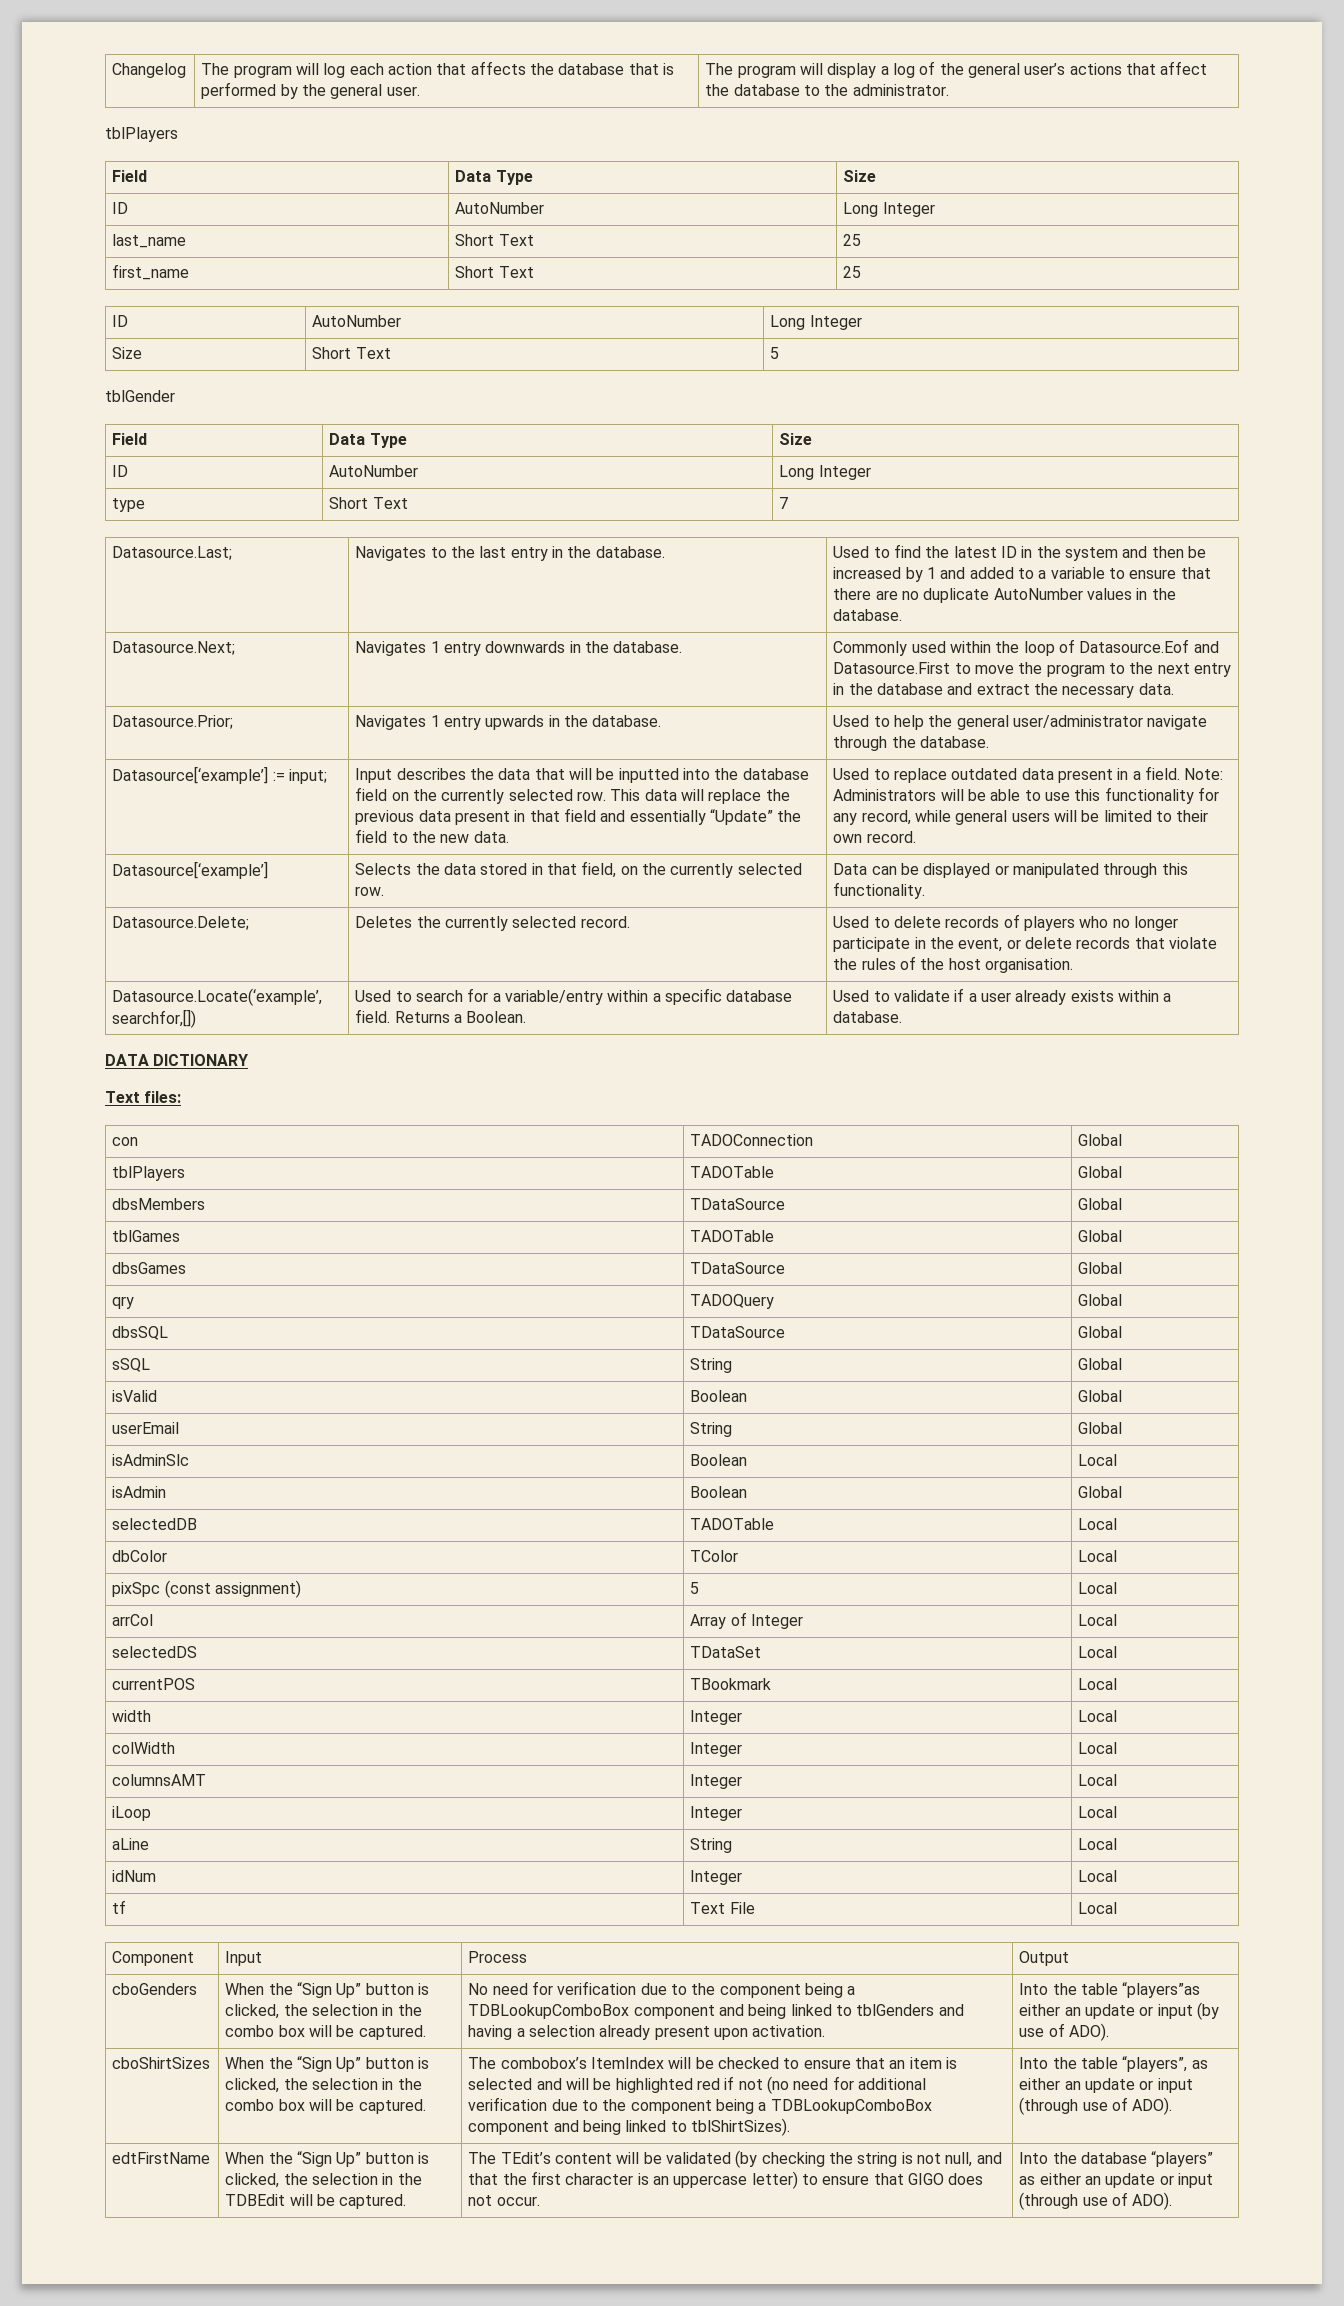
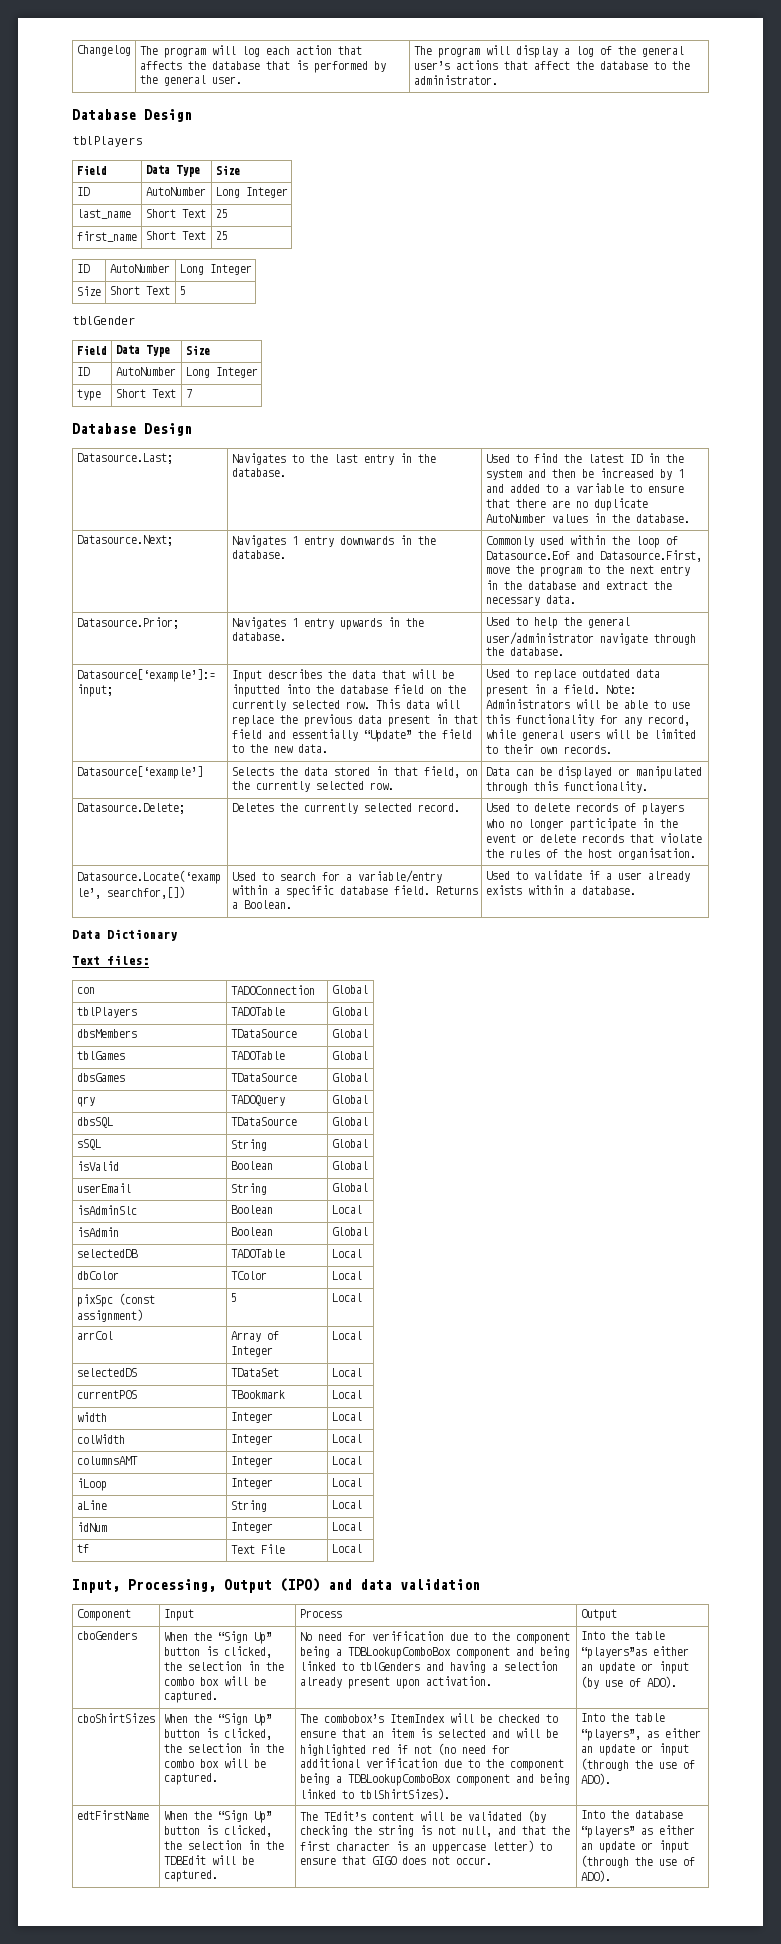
(949, 90) none -> [72,109,192,122] // Database Design
(789, 503) none -> [72,423,192,436] // Database Design
[833,662,971,674] Datasource.First to -> [599,550,702,562] Datasource.First,
[112,766,285,784] Datasource[‘example’] := -> [76,669,215,682] Datasource[‘example’]:=
[866,831,916,843] record. -> [563,745,612,754] records.
[958,938,1003,952] event, -> [485,834,516,843] event
[105,1054,249,1066] DATA DICTIONARY -> [72,929,177,941] Data Dictionary
(1118, 1908) none -> [72,1578,480,1593] // Input, Processing, Output (IPO) and data validation
(1079, 2106) none -> [634,1760,653,1769] the
(1079, 2201) none -> [634,1857,653,1866] the

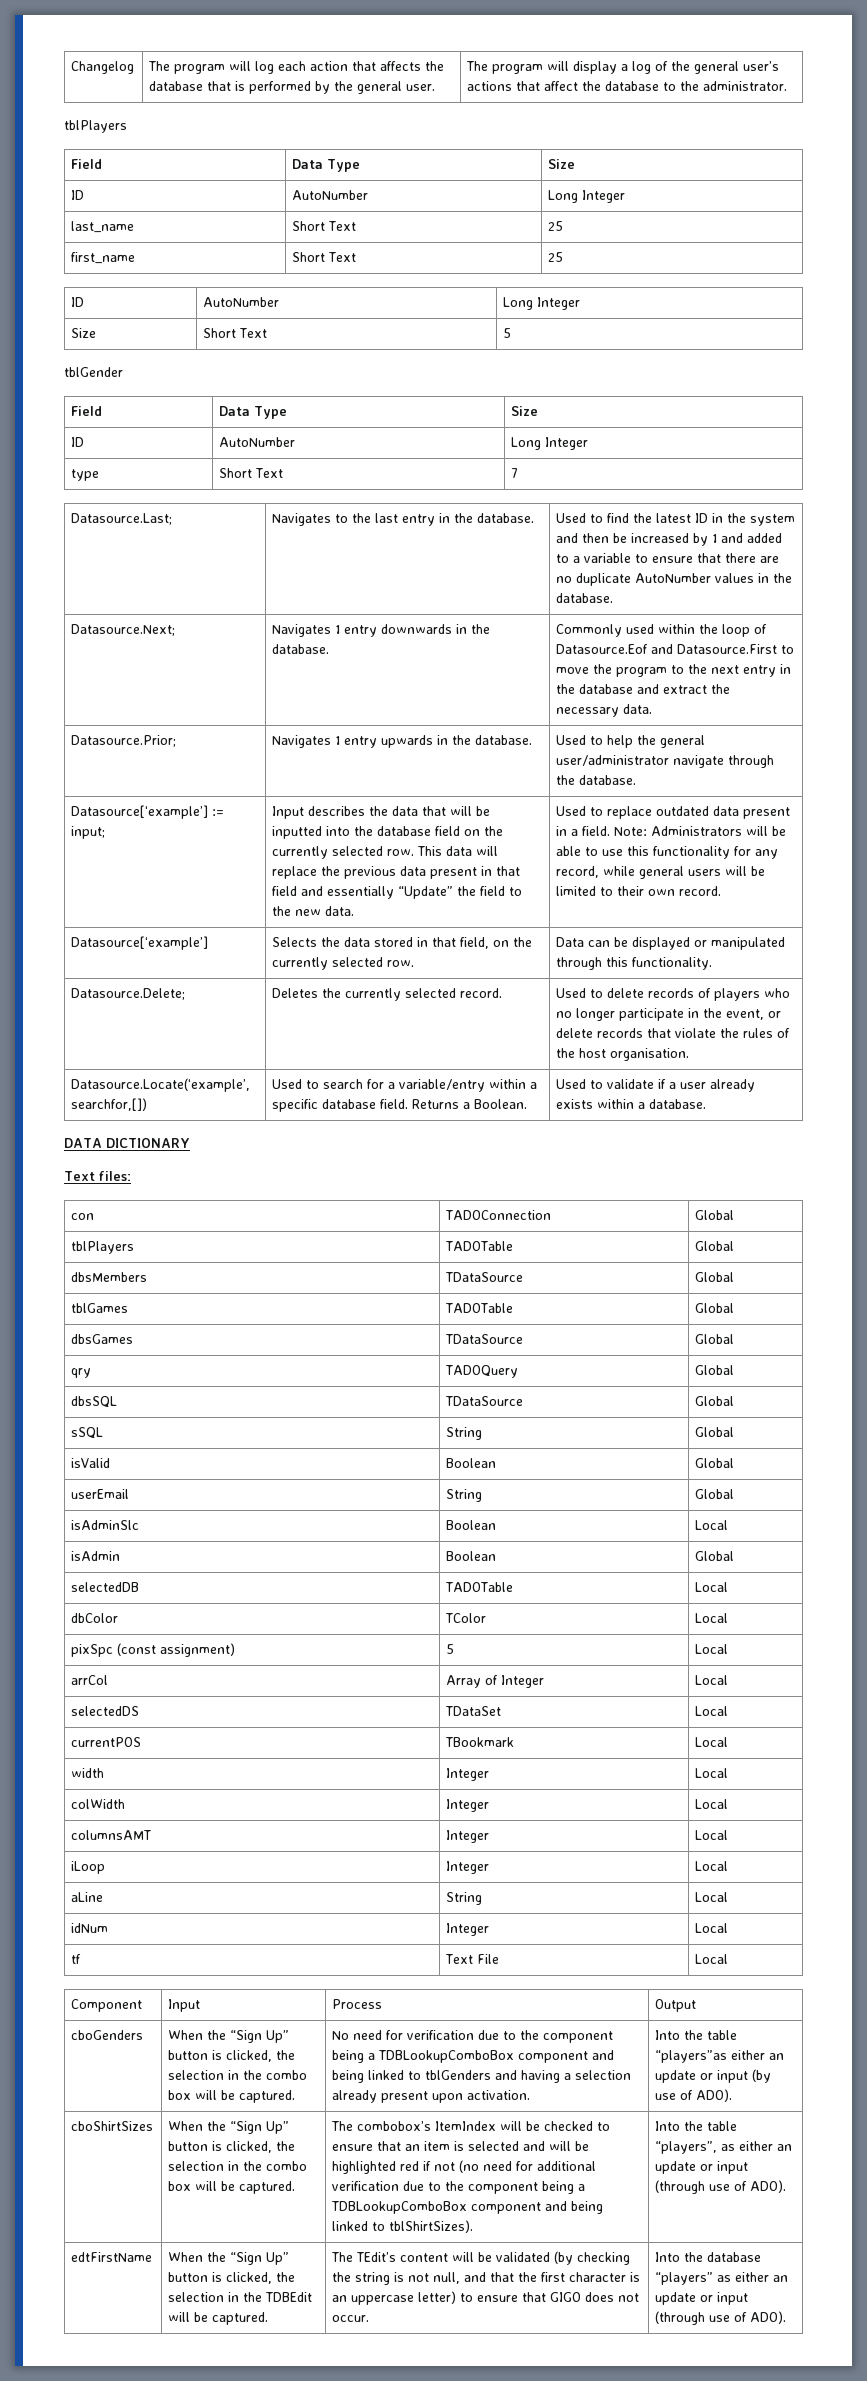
[72,109,192,122] // Database Design -> (788, 86) none
[72,423,192,436] // Database Design -> (519, 473) none
[599,550,702,562] Datasource.First, -> [677,644,795,654] Datasource.First to
[76,669,215,682] Datasource[‘example’]:= -> [71,805,225,819] Datasource[‘example’] :=
[563,745,612,754] records. -> [679,886,722,896] record.
[485,834,516,843] event -> [726,1009,765,1020] event,
[72,929,177,941] Data Dictionary -> [64,1138,190,1148] DATA DICTIONARY
[72,1578,480,1593] // Input, Processing, Output (IPO) and data validation -> (729, 1959) none
[634,1760,653,1769] the -> (706, 2187) none
[634,1857,653,1866] the -> (706, 2318) none

